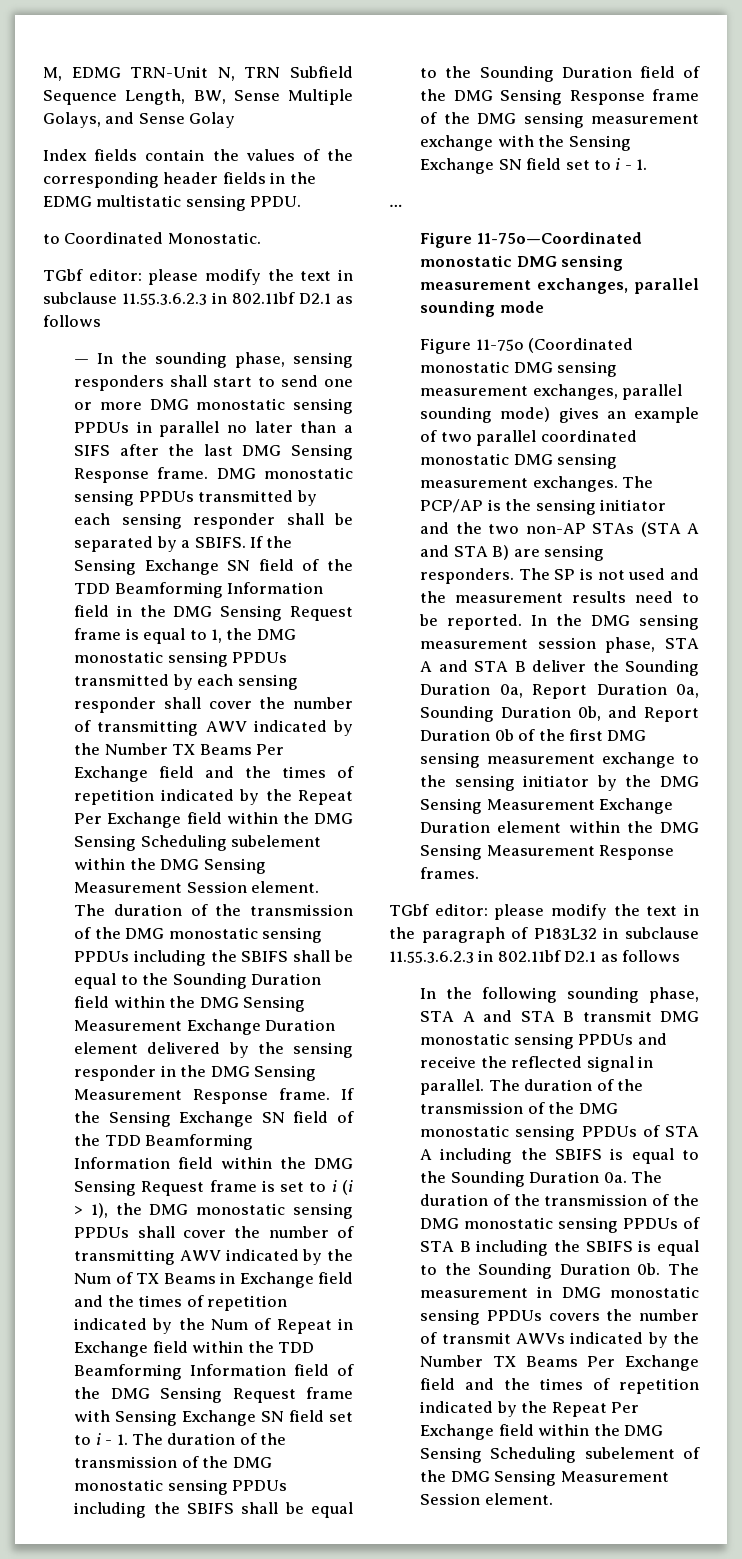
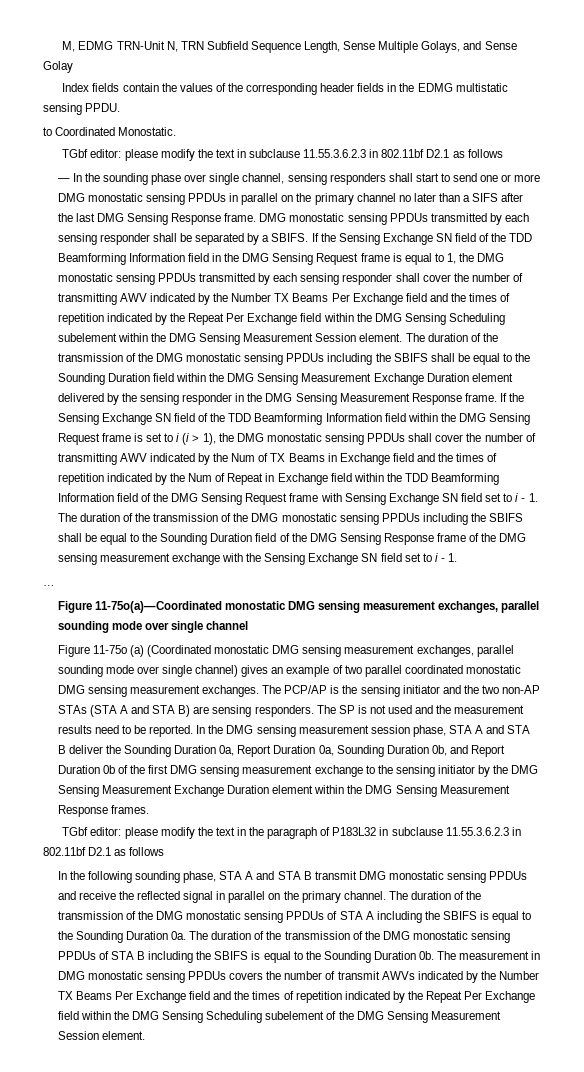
[193,90,226,104] BW, -> (341, 47) none
[235,352,286,368] phase, -> [151,173,285,185] phase over single channel,
(220, 429) none -> [281,193,396,205] on the primary channel
[476,232,642,244] [420,255,624,271] [420,278,699,294] [420,301,544,317] 11-75o—Coordinated monostatic DMG sensing measurement exchanges, parallel sounding mode -> [94,601,540,613] [57,621,249,633] 11-75o(a)—Coordinated monostatic DMG sensing measurement exchanges, parallel sounding mode over single channel
(524, 345) none -> [129,645,144,657] (a)
[500,407,551,422] mode) -> [105,665,239,677] mode over single channel)
[420,1079,485,1095] parallel. -> [228,891,386,903] parallel on the primary channel.

